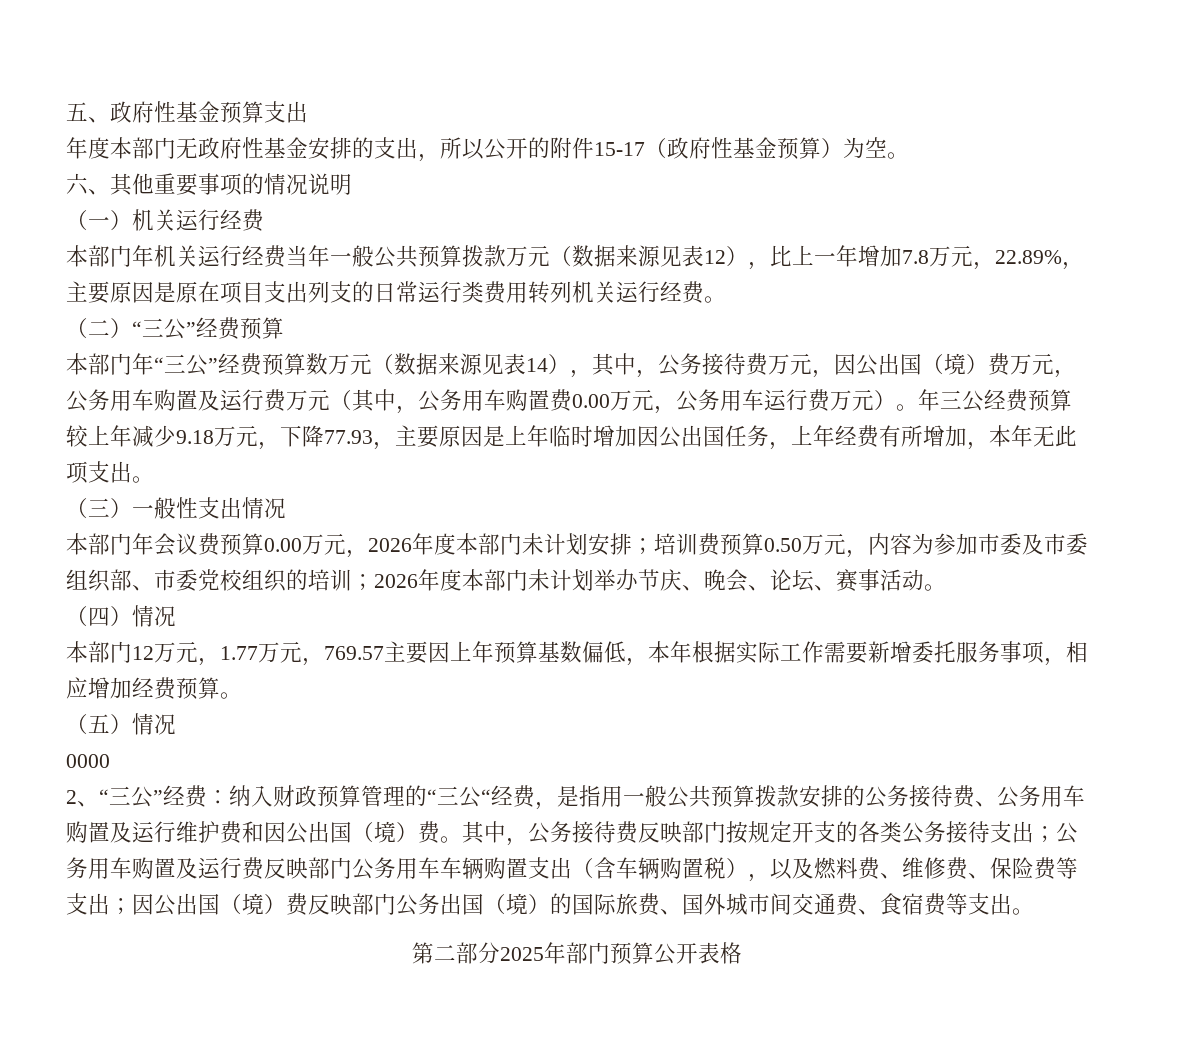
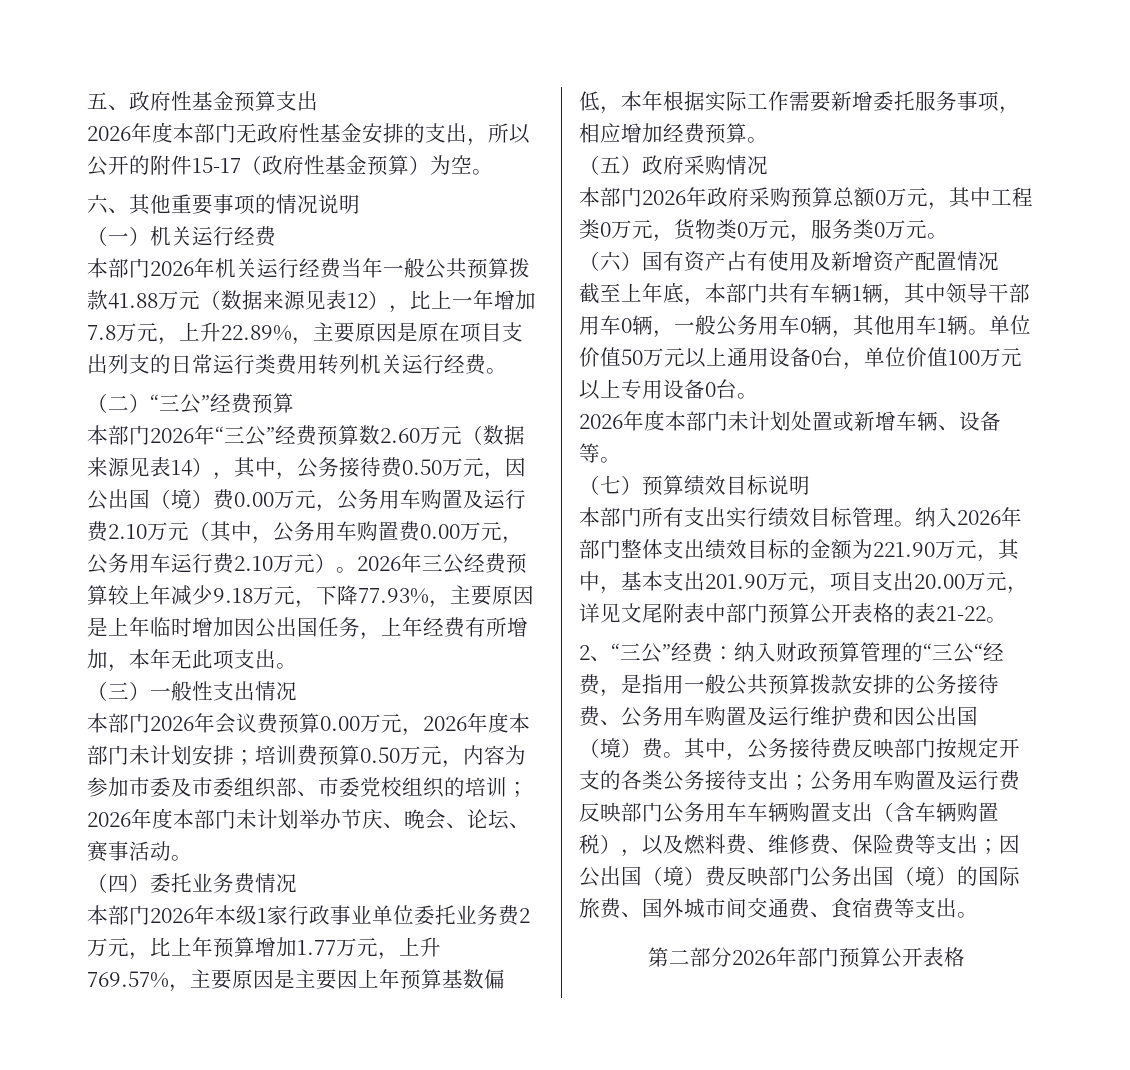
(308, 112) none -> [87,126,131,141] 2026
(132, 256) none -> [150,261,194,276] 2026
(506, 256) none -> [108,293,158,309] 41.88
(995, 266) none -> [179,322,221,342] 上升
(132, 364) none -> [150,428,194,443] 2026
(328, 364) none -> [380,428,420,443] 2.60
(769, 364) none -> [402,459,442,475] 0.50
(1011, 364) none -> [234,492,274,507] 0.00
(287, 400) none -> [108,524,147,539] 2.10
(831, 400) none -> [234,556,273,571] 2.10
(918, 407) none -> [357,556,401,571] 2026
[324,430,373,444] 77.93 -> [358,588,429,604] 77.93%
(132, 544) none -> [150,716,194,731] 2026
[132,605,176,627] [66,641,384,666] 情况 // 本部门12万元，1.77万元，769.57 -> [150,873,297,894] [87,905,530,926] [87,937,441,960] [87,969,295,992] 委托业务费情况 // 本部门2026年本级1家行政事业单位委托业务费2万元，比上年预算增加1.77万元，上升769.57%，主要原因是
[132,713,176,735] [66,754,110,768] 情况 // 0000 -> [642,155,768,175] [579,187,1033,210] [579,219,948,242] [579,251,999,272] [579,283,1030,306] [579,315,1031,338] [579,347,1022,370] [579,379,758,400] [579,410,1001,432] [579,443,621,463] [579,475,810,496] [579,507,1022,528] [579,539,1020,562] [579,571,1028,594] [579,603,1007,624] 政府采购情况 // 本部门2026年政府采购预算总额0万元，其中工程类0万元，货物类0万元，服务类0万元。 // （六）国有资产占有使用及新增资产配置情况 // 截至上年底，本部门共有车辆1辆，其中领导干部用车0辆，一般公务用车0辆，其他用车1辆。单位价值50万元以上通用设备0台，单位价值100万元以上专用设备0台。 // 2026年度本部门未计划处置或新增车辆、设备等。 // （七）预算绩效目标说明 // 本部门所有支出实行绩效目标管理。纳入2026年部门整体支出绩效目标的金额为221.90万元，其中，基本支出201.90万元，项目支出20.00万元，详见文尾附表中部门预算公开表格的表21-22。
[500,947,544,961] 2025 -> [732,950,776,965] 2026

